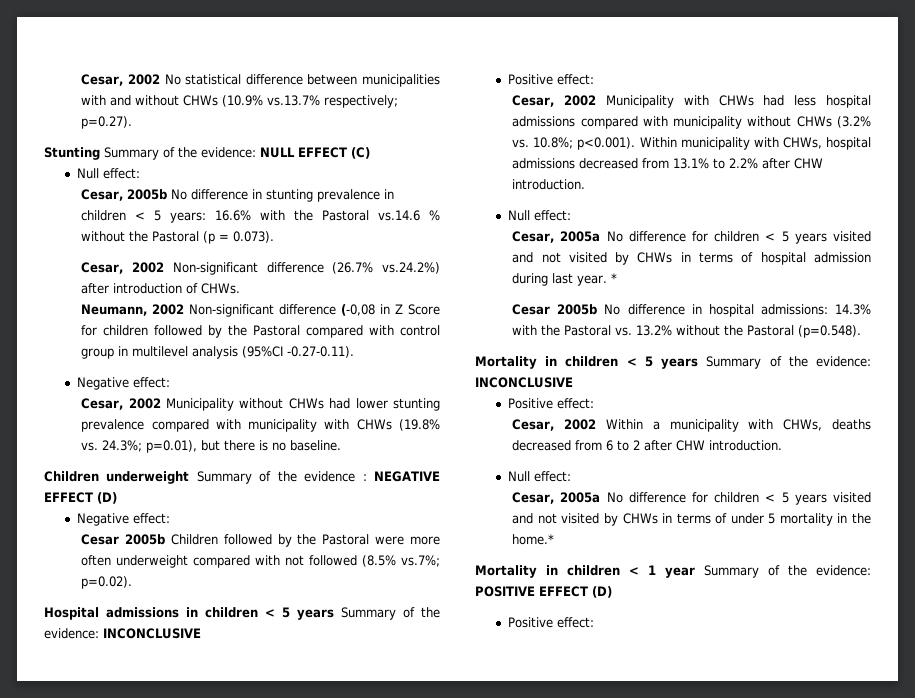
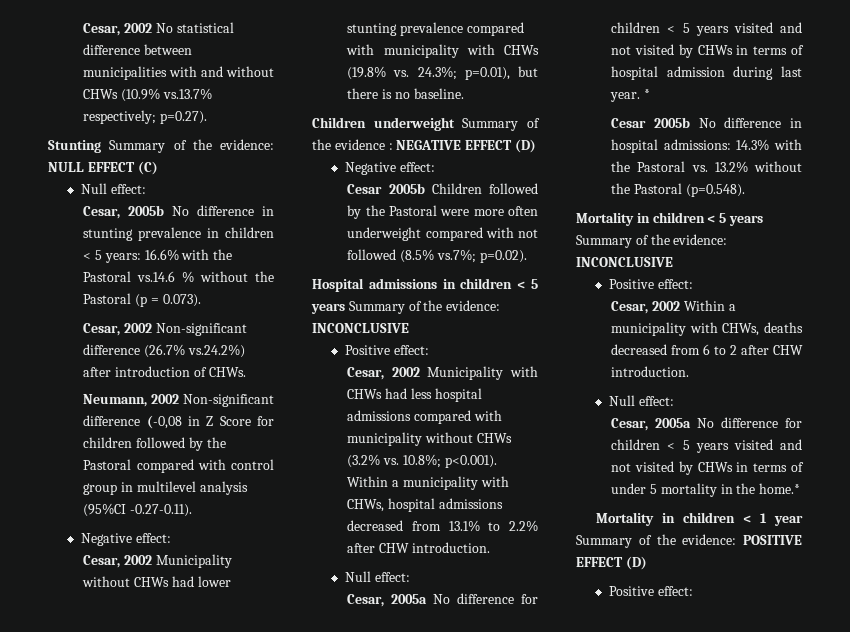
(677, 142) none -> [392,480,400,487] a

